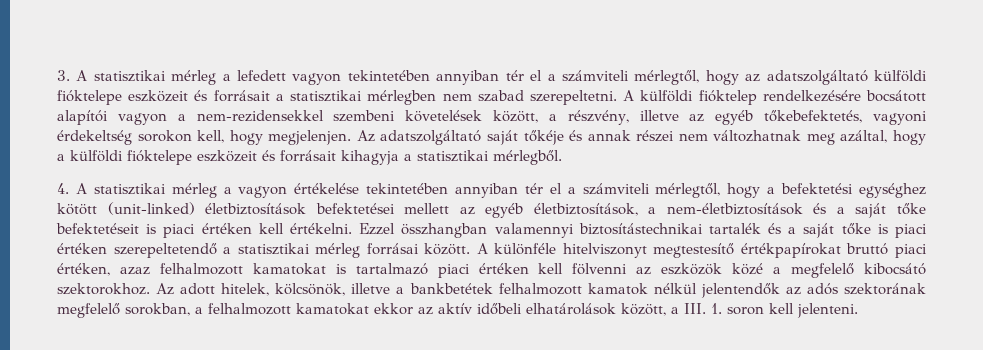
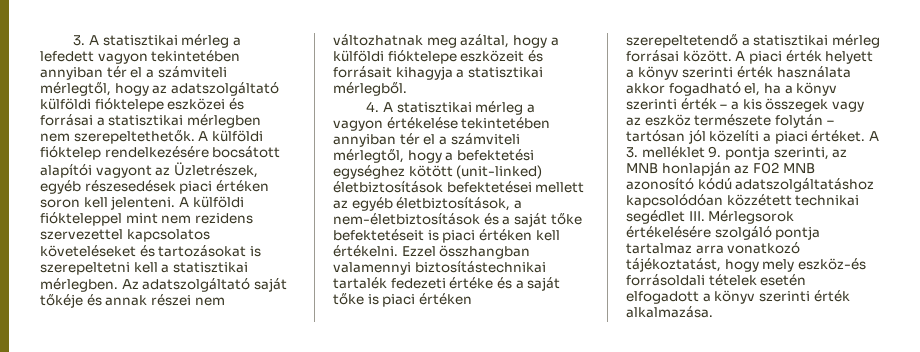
[128,90,270,102] eszközeit és forrásait -> [167,98,244,110] [40,114,93,126] eszközei és forrásai
[477,90,617,105] szabad szerepeltetni. -> [73,130,195,144] szerepeltethetők.
[117,110,927,125] [57,130,352,145] vagyon a nem-rezidensekkel szembeni követelések között, a részvény, illetve az egyéb tőkebefektetés, vagyoni érdekeltség sorokon kell, hogy megjelenjen. -> [95,162,258,178] [40,180,269,194] [40,196,244,210] [40,212,253,226] [40,229,210,242] [40,245,261,257] [40,262,248,275] [40,278,118,292] vagyont az Üzletrészek, egyéb részesedések piaci értéken soron kell jelenteni. A külföldi fiókteleppel mint nem rezidens szervezettel kapcsolatos követeléseket és tartozásokat is szerepeltetni kell a statisztikai mérlegben.
(761, 228) none -> [390,277,494,289] fedezeti értéke
[494,243,928,258] [57,263,926,278] [57,283,926,298] [57,303,858,318] különféle hitelviszonyt megtestesítő értékpapírokat bruttó piaci értéken, azaz felhalmozott kamatokat is tartalmazó piaci értéken kell fölvenni az eszközök közé a megfelelő kibocsátó szektorokhoz. Az adott hitelek, kölcsönök, illetve a bankbetétek felhalmozott kamatok nélkül jelentendők az adós szektorának megfelelő sorokban, a felhalmozott kamatokat ekkor az aktív időbeli elhatárolások között, a III. 1. soron kell jelenteni. -> [748,50,874,64] [626,66,851,80] [626,82,838,96] [626,98,864,112] [626,114,834,128] [626,130,879,144] [626,146,848,160] [626,162,815,176] [626,178,875,192] [626,194,860,208] [626,210,795,224] [626,226,821,240] [626,242,801,254] [626,258,866,272] [626,274,807,286] [626,290,850,304] [626,306,713,318] piaci érték helyett a könyv szerinti érték használata akkor fogadható el, ha a könyv szerinti érték – a kis összegek vagy az eszköz természete folytán – tartósan jól közelíti a piaci értéket. A 3. melléklet 9. pontja szerinti, az MNB honlapján az F02 MNB azonosító kódú adatszolgáltatáshoz kapcsolódóan közzétett technikai segédlet III. Mérlegsorok értékelésére szolgáló pontja tartalmaz arra vonatkozó tájékoztatást, hogy mely eszköz-és forrásoldali tételek esetén elfogadott a könyv szerinti érték alkalmazása.

